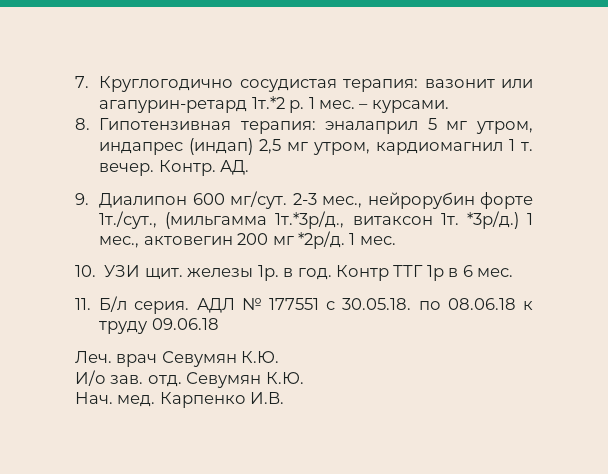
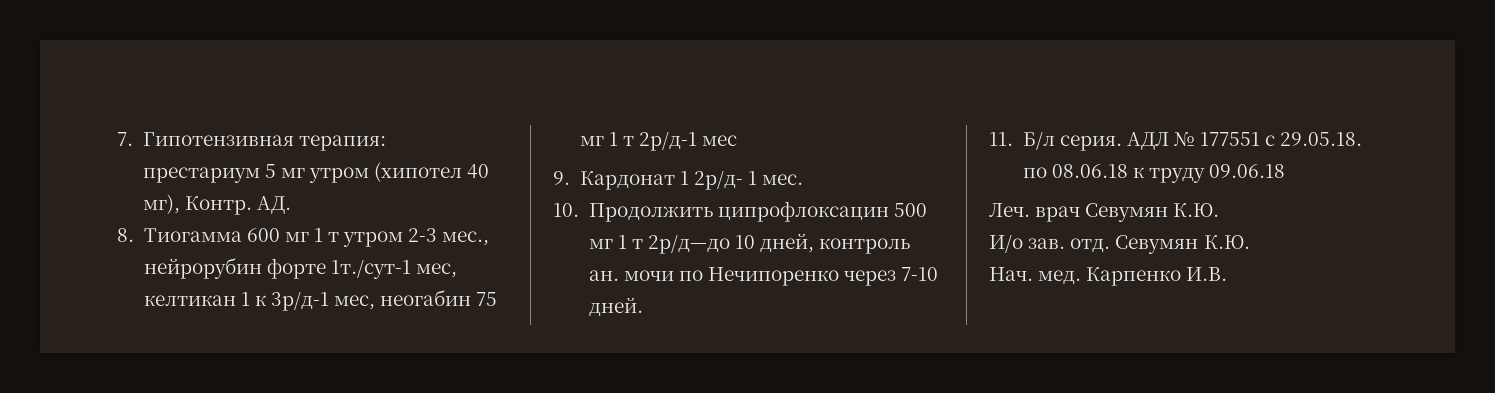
[99,76,533,92] [99,96,449,113] [75,118,90,130] Круглогодично сосудистая терапия: вазонит или агапурин-ретард 1т.*2 р. 1 мес. – курсами. // 8. -> (133, 139) none
[325,121,419,134] эналаприл -> [142,167,260,183] престариум
[476,121,533,134] [99,138,533,155] [99,160,250,176] [75,191,533,209] [99,211,533,229] [99,231,396,249] [75,265,514,281] утром, индапрес (индап) 2,5 мг утром, кардиомагнил 1 т. вечер. Контр. АД. // 9. Диалипон 600 мг/сут. 2-3 мес., нейрорубин форте 1т./сут., (мильгамма 1т.*3р/д., витаксон 1т. *3р/д.) 1 мес., актовегин 200 мг *2р/д. 1 мес. // 10. УЗИ щит. железы 1р. в год. Контр ТТГ 1р в 6 мес. -> [308,162,490,183] [142,194,291,215] [117,228,490,247] [143,257,457,279] [143,289,498,311] [579,132,738,151] [553,171,804,190] [553,201,927,222] [588,233,911,254] [588,267,939,286] [588,297,643,317] утром (хипотел 40 мг), Контр. АД. // 8. Тиогамма 600 мг 1 т утром 2-3 мес., нейрорубин форте 1т./сут-1 мес, келтикан 1 к 3р/д-1 мес, неогабин 75 мг 1 т 2р/д-1 мес // 9. Кардонат 1 2р/д- 1 мес. // 10. Продолжить ципрофлоксацин 500 мг 1 т 2р/д—до 10 дней, контроль ан. мочи по Нечипоренко через 7-10 дней.
[342,298,412,310] 30.05.18. -> [1280,132,1363,146] 29.05.18.

